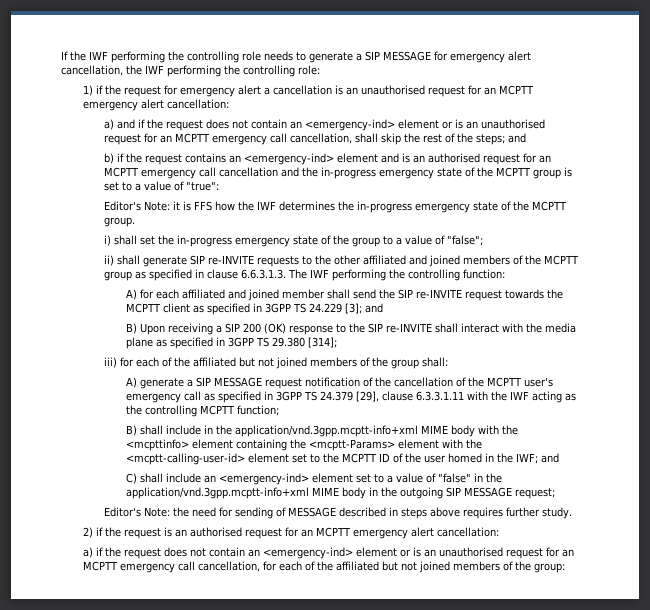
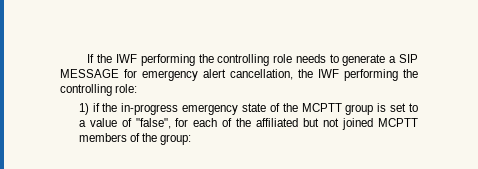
[123,85,534,97] [82,99,229,111] [104,119,546,131] [104,133,527,145] [104,153,552,165] [104,167,319,179] request for emergency alert a cancellation is an unauthorised request for an MCPTT emergency alert cancellation: // a) and if the request does not contain an <emergency-ind> element or is an unauthorised request for an MCPTT emergency call cancellation, shall skip the rest of the steps; and // b) if the request contains an <emergency-ind> element and is an authorised request for an MCPTT emergency call cancellation and the -> (118, 107) none
[186,181,220,191] [104,201,568,213] [104,217,136,227] [104,235,484,247] [104,255,580,267] [104,269,506,281] [126,289,564,301] [126,303,384,315] [126,323,577,335] [126,337,338,349] [104,357,449,369] [126,377,554,389] [126,391,577,403] [126,405,280,417] [126,425,519,437] [126,439,483,451] [126,453,560,465] [126,473,503,485] [126,487,556,499] [104,507,573,519] [82,527,499,539] [82,547,574,559] [82,561,450,573] "true": // Editor's Note: it is FFS how the IWF determines the in-progress emergency state of the MCPTT group. // i) shall set the in-progress emergency state of the group to a value of "false"; // ii) shall generate SIP re-INVITE requests to the other affiliated and joined members of the MCPTT group as specified in clause 6.6.3.1.3. The IWF performing the controlling function: // A) for each affiliated and joined member shall send the SIP re-INVITE request towards the MCPTT client as specified in 3GPP TS 24.229 [3]; and // B) Upon receiving a SIP 200 (OK) response to the SIP re-INVITE shall interact with the media plane as specified in 3GPP TS 29.380 [314]; // iii) for each of the affiliated but not joined members of the group shall: // A) generate a SIP MESSAGE request notification of the cancellation of the MCPTT user's emergency call as specified in 3GPP TS 24.379 [29], clause 6.3.3.1.11 with the IWF acting as the controlling MCPTT function; // B) shall include in the application/vnd.3gpp.mcptt-info+xml MIME body with the <mcpttinfo> element containing the <mcptt-Params> element with the <mcptt-calling-user-id> element set to the MCPTT ID of the user homed in the IWF; and // C) shall include an <emergency-ind> element set to a value of "false" in the application/vnd.3gpp.mcptt-info+xml MIME body in the outgoing SIP MESSAGE request; // Editor's Note: the need for sending of MESSAGE described in steps above requires further study. // 2) if the request is an authorised request for an MCPTT emergency alert cancellation: // a) if the request does not contain an <emergency-ind> element or is an unauthorised request for an MCPTT emergency call cancellation, for each of the affiliated but not joined -> [135,118,418,130] "false", for each of the affiliated but not joined MCPTT

